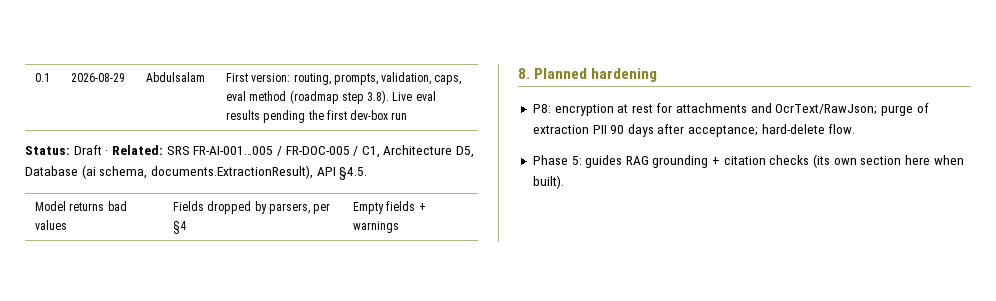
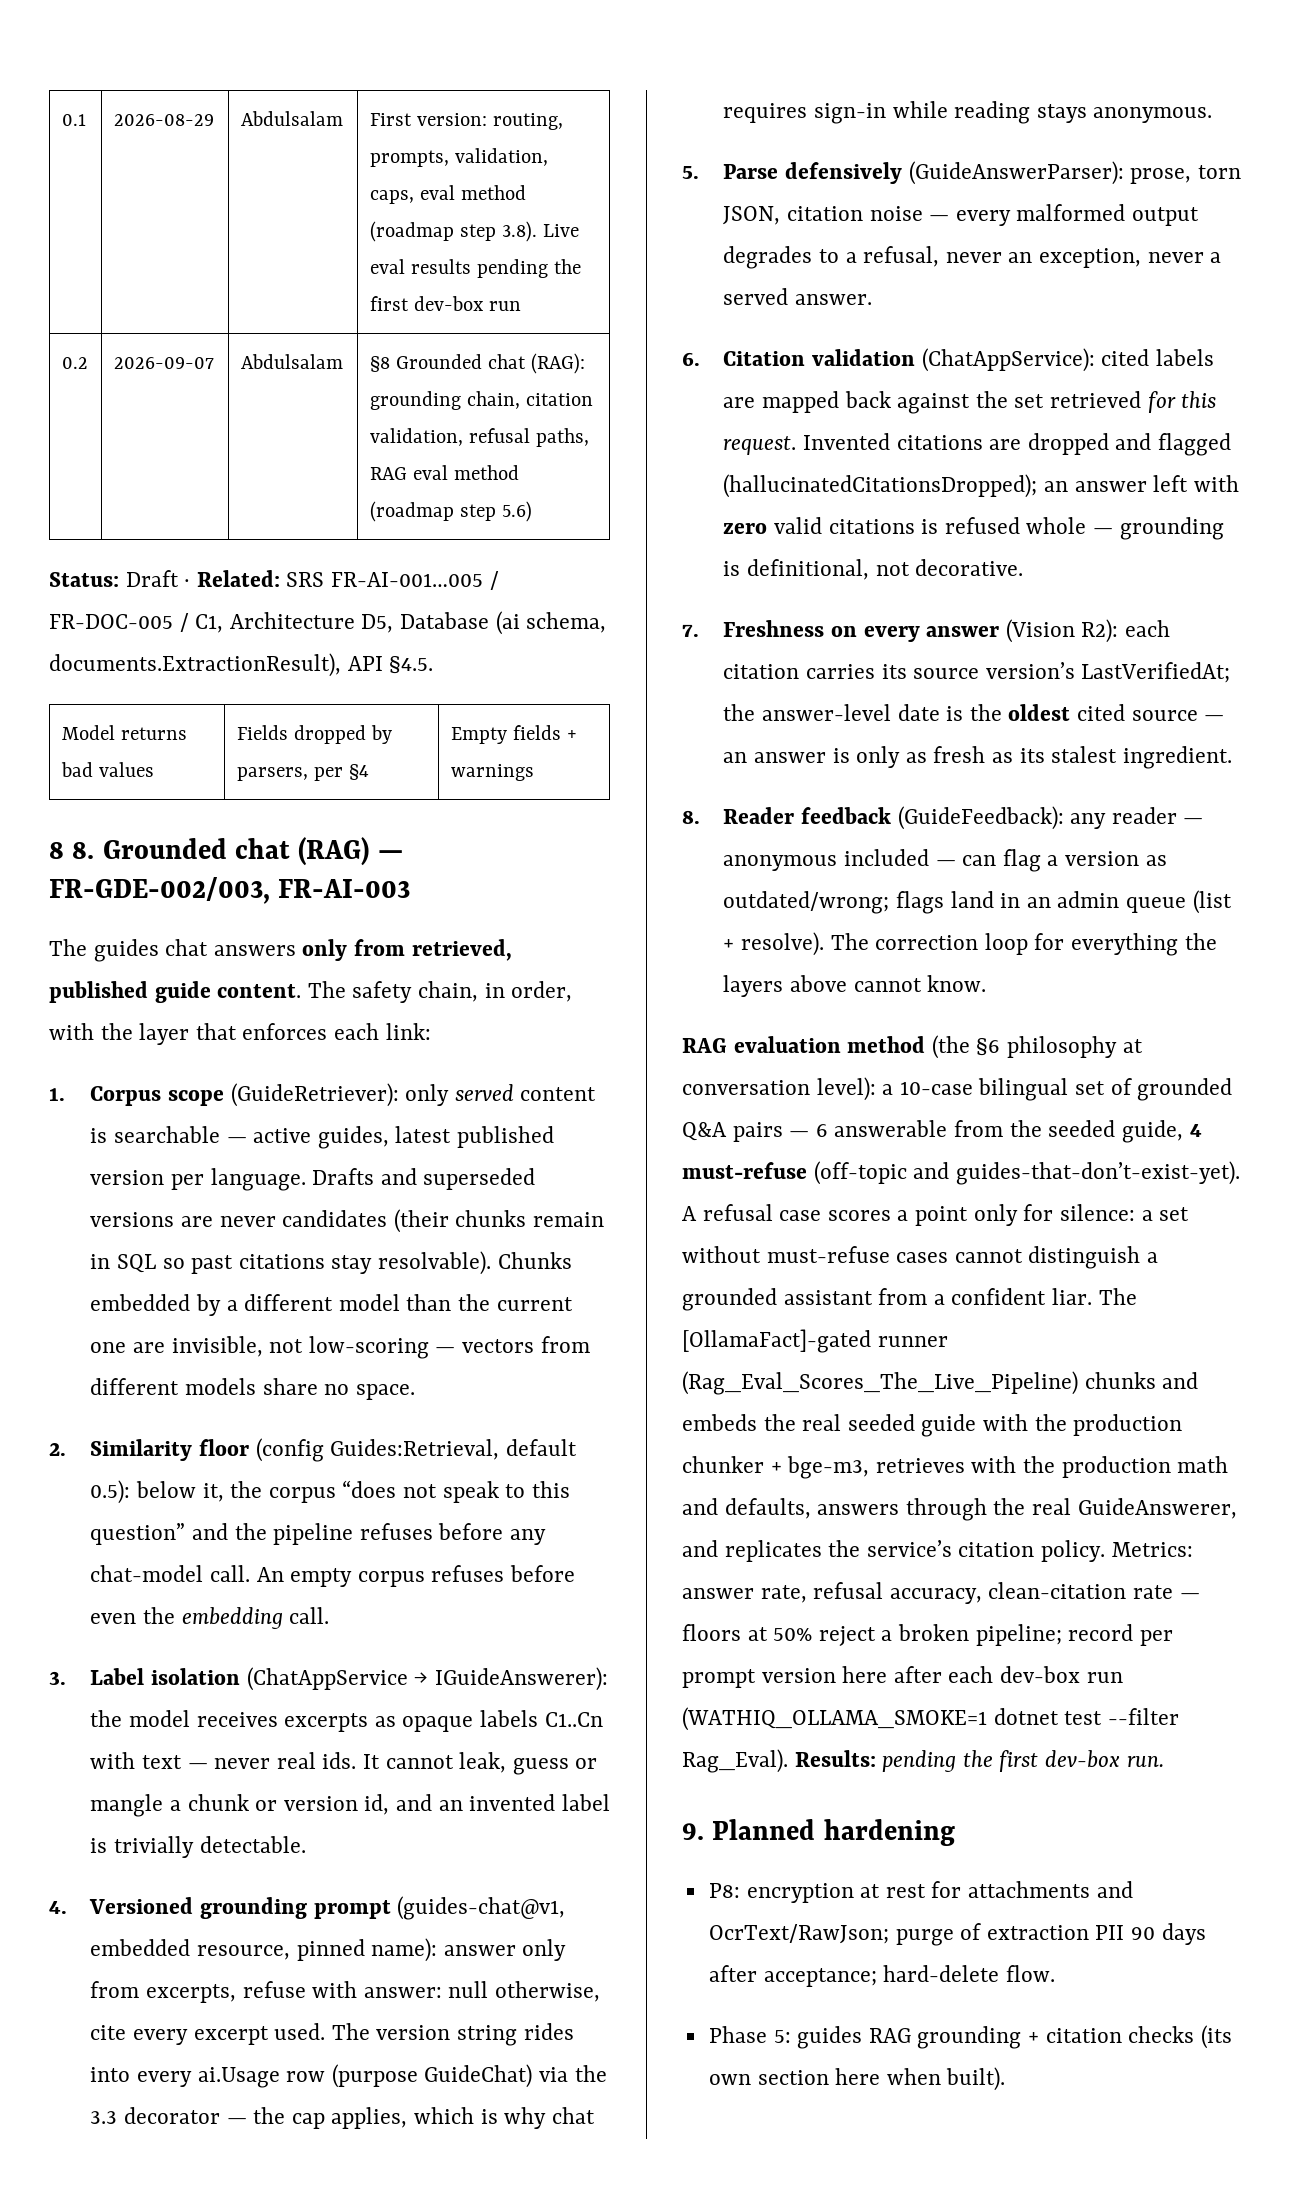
(408, 116) none -> [61,357,88,369] [113,357,214,369] [240,354,343,369] [369,353,585,374] [369,391,593,410] [369,428,589,447] [369,465,519,480] [369,501,532,522] // 0.2 | 2026-09-07 | Abdulsalam | §8 Grounded chat (RAG): grounding chain, citation validation, refusal paths, RAG eval method (roadmap step 5.6)
[518,68,530,79] 8. -> [49,837,403,866] [49,877,411,904] [49,939,512,962] [49,981,573,1003] [49,1023,431,1045] [49,1083,597,1107] [90,1126,554,1149] [90,1168,536,1191] [90,1209,604,1233] [90,1251,572,1275] [90,1294,573,1316] [90,1336,590,1359] [90,1378,415,1400] [49,1438,577,1462] [90,1480,570,1504] [90,1523,546,1545] [90,1565,575,1587] [90,1607,330,1629] [49,1667,608,1691] [90,1710,603,1732] [90,1752,598,1775] [90,1794,610,1817] [90,1836,306,1858] [49,1896,566,1920] [90,1938,567,1962] [90,1981,600,2003] [90,2023,574,2046] [90,2064,607,2088] [90,2107,595,2129] [723,101,1213,124] [682,161,1241,185] [723,204,1199,226] [723,246,1222,269] [723,288,872,305] [682,348,1214,372] [723,391,1217,414] [723,433,1231,456] [723,474,1239,498] [723,517,1224,540] [723,559,1024,580] [682,619,1170,643] [723,662,1231,683] [723,704,1225,721] [723,746,1232,769] [682,806,1204,830] [723,849,1167,872] [723,890,1232,914] [723,932,1217,956] [723,975,987,997] [682,1035,1143,1059] [682,1077,1233,1101] [682,1120,1202,1143] [682,1161,1240,1185] [682,1204,1190,1226] [682,1246,1159,1269] [682,1288,1137,1311] [682,1329,948,1353] [682,1371,1199,1395] [682,1414,1183,1437] [682,1456,1229,1479] [682,1498,1237,1521] [682,1540,1193,1562] [682,1582,1200,1604] [682,1624,1173,1646] [682,1666,1123,1688] [682,1707,1179,1731] [682,1749,1164,1773] [682,1823,704,1840] 8 8. Grounded chat (RAG) — FR-GDE-002/003, FR-AI-003 // The guides chat answers only from retrieved, published guide content. The safety chain, in order, with the layer that enforces each link: // 1. Corpus scope (GuideRetriever): only served content is searchable — active guides, latest published version per language. Drafts and superseded versions are never candidates (their chunks remain in SQL so past citations stay resolvable). Chunks embedded by a different model than the current one are invisible, not low-scoring — vectors from different models share no space. // 2. Similarity floor (config Guides:Retrieval, default 0.5): below it, the corpus “does not speak to this question” and the pipeline refuses before any chat-model call. An empty corpus refuses before even the embedding call. // 3. Label isolation (ChatAppService → IGuideAnswerer): the model receives excerpts as opaque labels C1..Cn with text — never real ids. It cannot leak, guess or mangle a chunk or version id, and an invented label is trivially detectable. // 4. Versioned grounding prompt (guides-chat@v1, embedded resource, pinned name): answer only from excerpts, refuse with answer: null otherwise, cite every excerpt used. The version string rides into every ai.Usage row (purpose GuideChat) via the 3.3 decorator — the cap applies, which is why chat requires sign-in while reading stays anonymous. // 5. Parse defensively (GuideAnswerParser): prose, torn JSON, citation noise — every malformed output degrades to a refusal, never an exception, never a served answer. // 6. Citation validation (ChatAppService): cited labels are mapped back against the set retrieved for this request. Invented citations are dropped and flagged (hallucinatedCitationsDropped); an answer left with zero valid citations is refused whole — grounding is definitional, not decorative. // 7. Freshness on every answer (Vision R2): each citation carries its source version’s LastVerifiedAt; the answer-level date is the oldest cited source — an answer is only as fresh as its stalest ingredient. // 8. Reader feedback (GuideFeedback): any reader — anonymous included — can flag a version as outdated/wrong; flags land in an admin queue (list + resolve). The correction loop for everything the layers above cannot know. // RAG evaluation method (the §6 philosophy at conversation level): a 10-case bilingual set of grounded Q&A pairs — 6 answerable from the seeded guide, 4 must-refuse (off-topic and guides-that-don’t-exist-yet). A refusal case scores a point only for silence: a set without must-refuse cases cannot distinguish a grounded assistant from a confident liar. The [OllamaFact]-gated runner (Rag_Eval_Scores_The_Live_Pipeline) chunks and embeds the real seeded guide with the production chunker + bge-m3, retrieves with the production math and defaults, answers through the real GuideAnswerer, and replicates the service’s citation policy. Metrics: answer rate, refusal accuracy, clean-citation rate — floors at 50% reject a broken pipeline; record per prompt version here after each dev-box run (WATHIQ_OLLAMA_SMOKE=1 dotnet test --filter Rag_Eval). Results: pending the first dev-box run. // 9.

